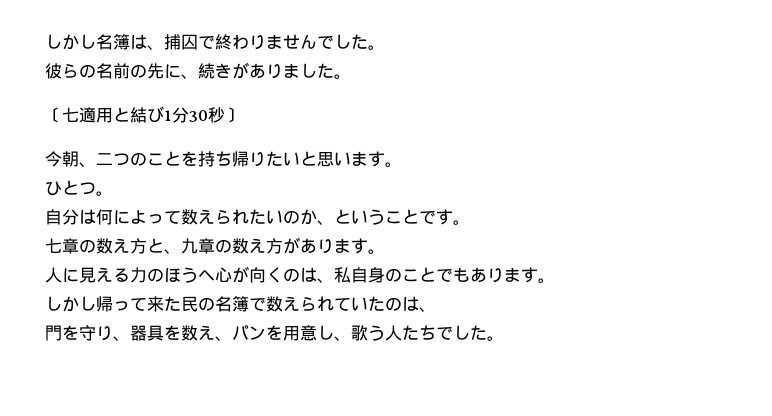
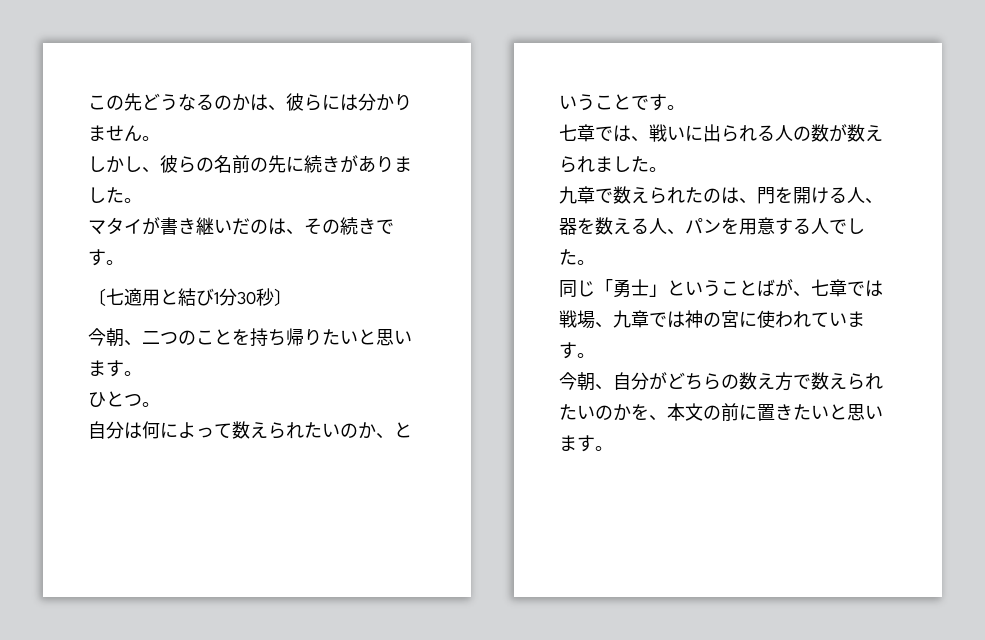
[45,34,249,50] しかし名簿は、捕囚で終わ -> [88,93,394,111] この先どうなるのかは、彼らには分か
[317,34,385,50] でした。 // -> [142,136,160,141] [88,156,160,173] 。 // しかし、
[181,74,198,79] 、 -> (304, 164) none
(351, 76) none -> [88,217,394,235] [88,249,124,266] // マタイが書き継いだのは、その続きです。
[79,237,385,254] [45,266,555,283] [45,296,368,312] の数え方と、九章の数え方があります。 // 人に見える力のほうへ心が向くのは、私自身のことでもあります。 // しかし帰って来た民の名簿で数えられてい -> [595,124,883,142] [559,156,667,173] [559,186,685,204] では、戦いに出られる人の数が数えられました。 // 九章で数えられ
[45,325,487,341] // 門を守り、器具を数え、パンを用意し、歌う人たちでした -> [757,187,883,204] [559,217,865,235] [559,249,595,265] [559,279,883,298] [559,310,865,329] [559,342,595,359] [559,372,883,391] [559,403,883,421] [559,435,595,452] 門を開ける人、器を数える人、パンを用意する人でした。 // 同じ「勇士」ということばが、七章では戦場、九章では神の宮に使われています。 // 今朝、自分がどちらの数え方で数えられたいのかを、本文の前に置きたいと思います

